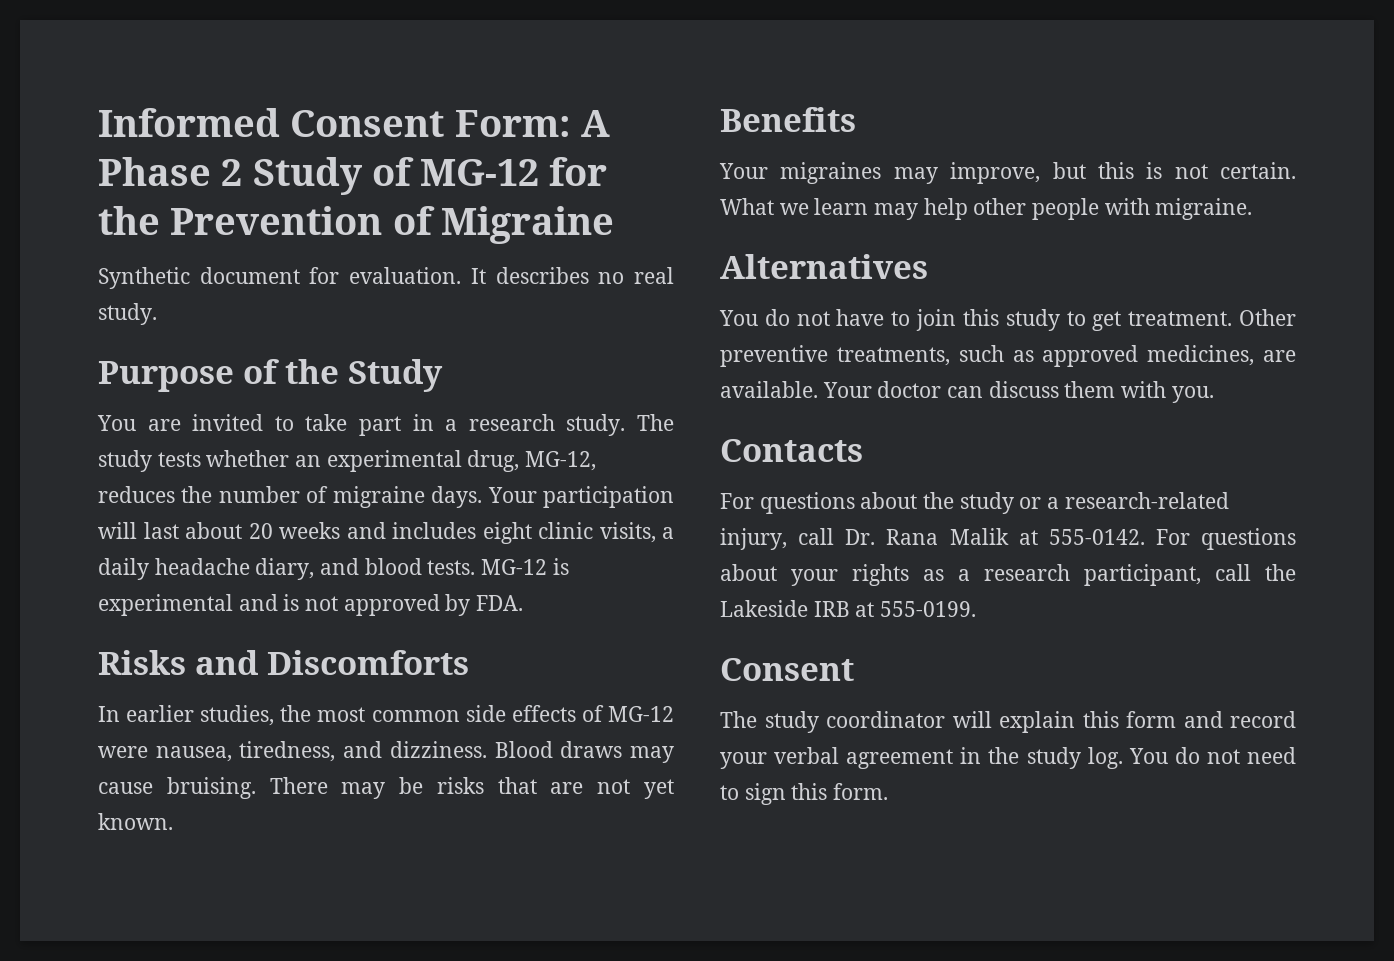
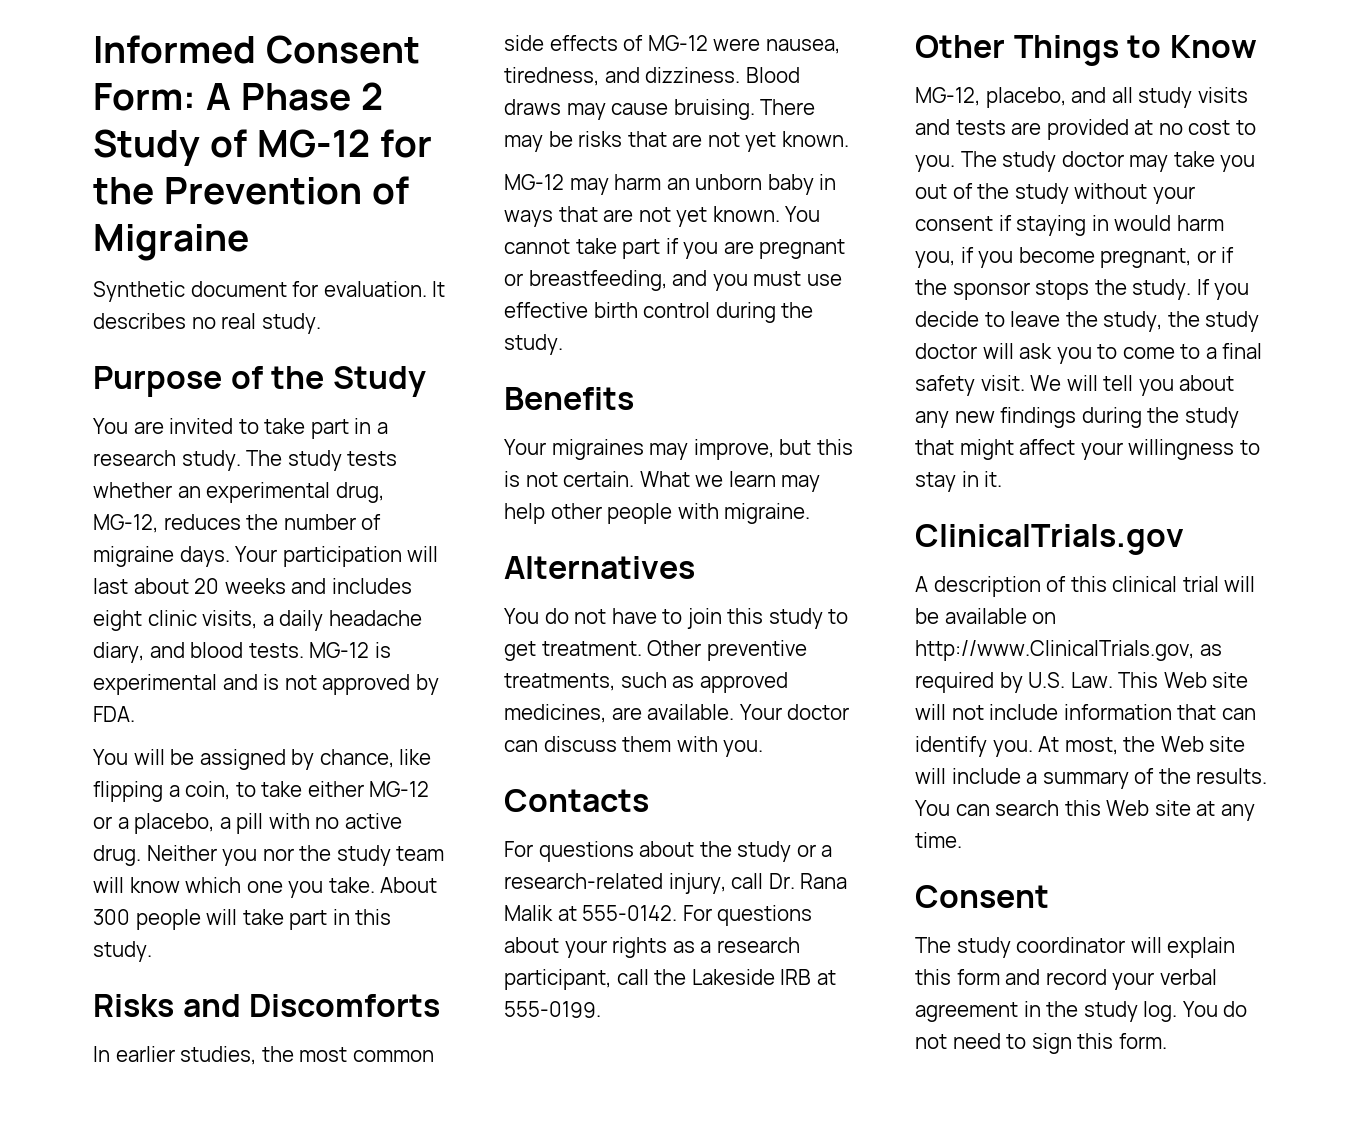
(524, 603) none -> [93,749,432,770] [93,781,430,802] [93,813,402,834] [93,845,445,866] [93,877,438,898] [93,909,392,930] [93,941,152,962] // You will be assigned by chance, like flipping a coin, to take either MG-12 or a placebo, a pill with no active drug. Neither you nor the study team will know which one you take. About 300 people will take part in this study.
(173, 821) none -> [504,174,837,195] [504,206,821,227] [504,238,846,259] [504,270,842,291] [504,302,814,323] [504,334,563,355] // MG-12 may harm an unborn baby in ways that are not yet known. You cannot take part if you are pregnant or breastfeeding, and you must use effective birth control during the study.
(977, 609) none -> [915,35,1257,66] [915,87,1248,108] [915,119,1256,140] [915,151,1256,172] [915,183,1195,204] [915,215,1224,236] [915,247,1235,268] [915,279,1250,300] [915,311,1260,332] [915,343,1263,364] [915,375,1235,396] [915,407,1239,428] [915,439,1260,460] [915,471,1003,492] [915,524,1184,555] [915,576,1256,597] [915,608,1057,624] [915,640,1222,661] [915,672,1249,693] [915,704,1256,720] [915,736,1246,757] [915,768,1268,789] [915,800,1255,821] [915,832,962,848] // Other Things to Know // MG-12, placebo, and all study visits and tests are provided at no cost to you. The study doctor may take you out of the study without your consent if staying in would harm you, if you become pregnant, or if the sponsor stops the study. If you decide to leave the study, the study doctor will ask you to come to a final safety visit. We will tell you about any new findings during the study that might affect your willingness to stay in it. // ClinicalTrials.gov // A description of this clinical trial will be available on http://www.ClinicalTrials.gov, as required by U.S. Law. This Web site will not include information that can identify you. At most, the Web site will include a summary of the results. You can search this Web site at any time.

